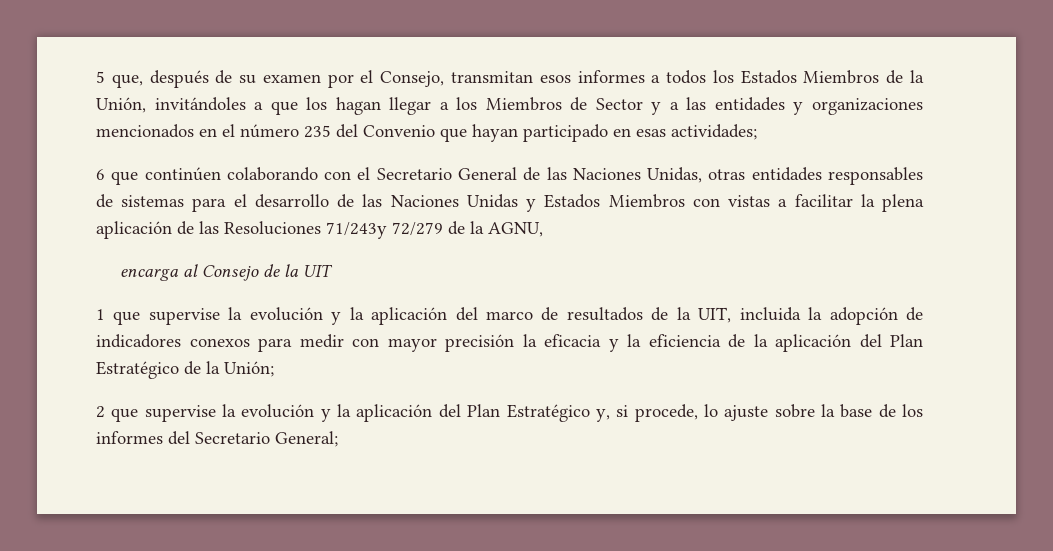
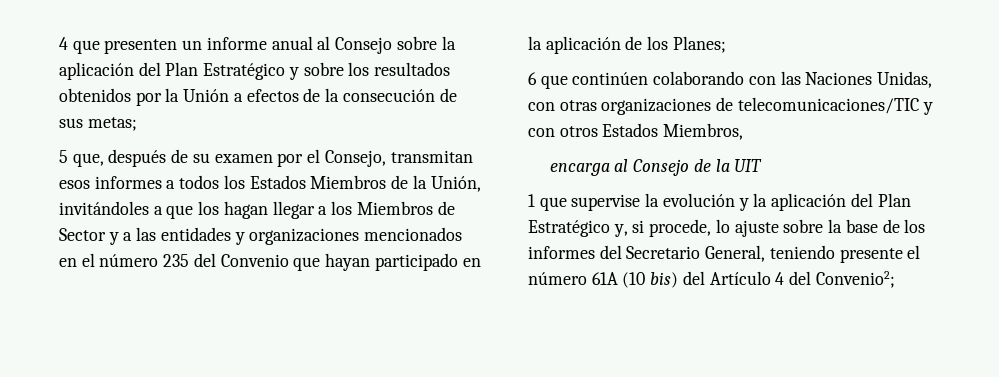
(96, 77) none -> [59,36,456,54] [59,62,451,80] [59,88,457,106] [59,117,137,131] 4 que presenten un informe anual al Consejo sobre la aplicación del Plan Estratégico y sobre los resultados obtenidos por la Unión a efectos de la consecución de sus metas; //
[636,124,757,140] esas actividades; -> [528,36,726,54] la aplicación de los Planes;
[357,167,924,185] [96,194,925,212] [96,221,543,239] el Secretario General de las Naciones Unidas, otras entidades responsables de sistemas para el desarrollo de las Naciones Unidas y Estados Miembros con vistas a facilitar la plena aplicación de las Resoluciones 71/243y 72/279 de la AGNU, -> [780,71,933,88] [528,97,933,115] [528,123,744,140] las Naciones Unidas, con otras organizaciones de telecomunicaciones/TIC y con otros Estados Miembros,
[486,307,924,325] [96,334,923,352] [96,361,274,379] [96,404,461,422] marco de resultados de la UIT, incluida la adopción de indicadores conexos para medir con mayor precisión la eficacia y la eficiencia de la aplicación del Plan Estratégico de la Unión; // 2 que supervise la evolución y la aplicación del -> (873, 200) none
[275,431,338,447] General; -> [705,245,921,263] [528,271,895,288] General, teniendo presente el número 61A (10 bis) del Artículo 4 del Convenio2;

